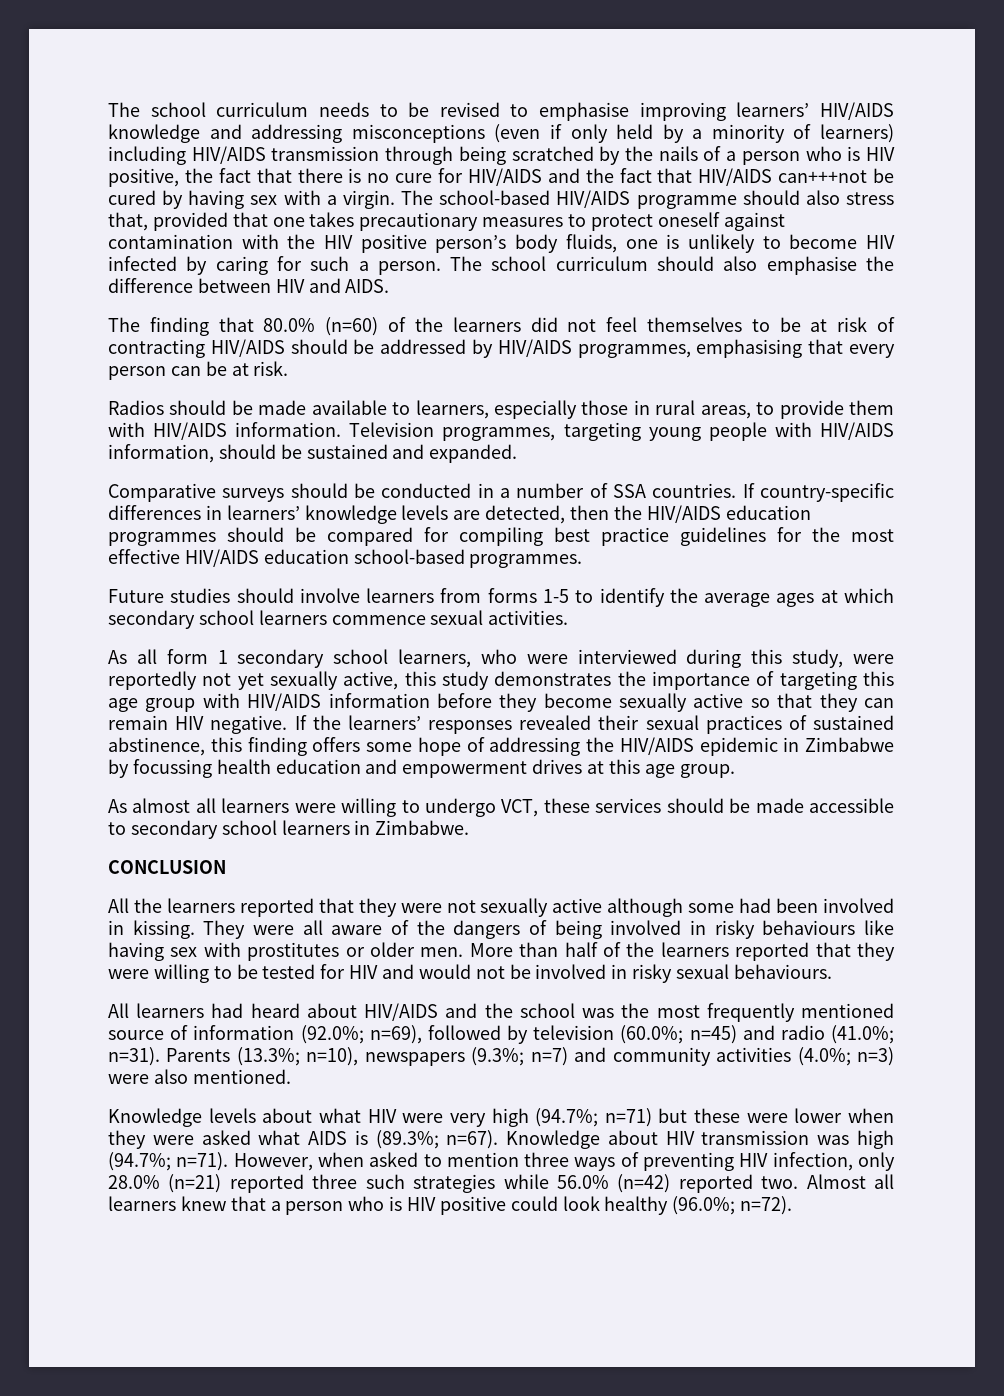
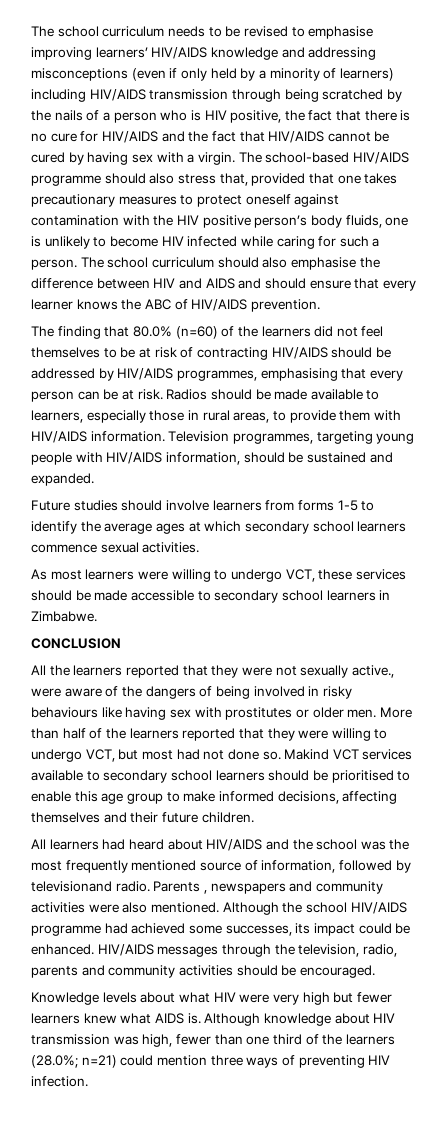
[778,170,868,183] can+++not -> [327,132,371,142] cannot
[186,256,208,275] by -> [240,236,273,247] while
[345,279,390,293] AIDS. -> [205,278,416,291] [31,299,320,312] AIDS and should ensure that every learner knows the ABC of HIV/AIDS prevention.
(289, 368) // -> (163, 394) none
[108,483,894,502] [108,505,811,524] [108,527,894,546] [108,549,583,568] // Comparative surveys should be conducted in a number of SSA countries. If country-specific differences in learners’ knowledge levels are detected, then the HIV/AIDS education programmes should be compared for compiling best practice guidelines for the most effective HIV/AIDS education school-based programmes. -> (94, 479) none
[136,649,894,668] [108,671,895,690] [108,693,894,712] [108,715,894,734] [108,737,894,756] [108,759,735,778] [108,798,216,813] all form 1 secondary school learners, who were interviewed during this study, were reportedly not yet sexually active, this study demonstrates the importance of targeting this age group with HIV/AIDS information before they become sexually active so that they can remain HIV negative. If the learners’ responses revealed their sexual practices of sustained abstinence, this finding offers some hope of addressing the HIV/AIDS epidemic in Zimbabwe by focussing health education and empowerment drives at this age group. // As almost all -> [50,570,82,580] most
[552,898,895,917] [108,920,323,939] active although some had been involved in kissing. They were all -> [351,665,394,678] [31,688,61,697] active., were
[236,964,832,983] be tested for HIV and would not be involved in risky sexual behaviours. -> [31,749,413,762] [31,770,411,783] [31,791,398,804] [31,812,254,823] undergo VCT, but most had not done so. Makind VCT services available to secondary school learners should be prioritised to enable this age group to make informed decisions, affecting themselves and their future children.
[193,1025,894,1044] [108,1047,894,1066] information (92.0%; n=69), followed by television (60.0%; n=45) and radio (41.0%; n=31). Parents (13.3%; n=10), newspapers (9.3%; n=7) and community activities (4.0%; n=3) -> [261,860,411,873] [31,881,383,894] [31,902,85,913] information, followed by televisionand radio. Parents , newspapers and community activities
(291, 1076) none -> [222,902,407,915] [31,923,411,936] [31,944,397,957] [31,965,375,978] Although the school HIV/AIDS programme had achieved some successes, its impact could be enhanced. HIV/AIDS messages through the television, radio, parents and community activities should be encouraged.
[535,1108,894,1127] [108,1130,894,1149] [108,1152,442,1171] (94.7%; n=71) but these were lower when they were asked what AIDS is (89.3%; n=67). Knowledge about HIV transmission was high (94.7%; n=71). However, when asked to -> [333,992,392,1003] [31,1013,396,1026] [31,1034,395,1047] [31,1055,154,1068] but fewer learners knew what AIDS is. Although knowledge about HIV transmission was high, fewer than one third of the learners (28.0%; n=21) could
[772,1152,895,1171] [108,1174,894,1193] [108,1196,793,1215] infection, only 28.0% (n=21) reported three such strategies while 56.0% (n=42) reported two. Almost all learners knew that a person who is HIV positive could look healthy (96.0%; n=72). -> [31,1076,88,1087] infection.

